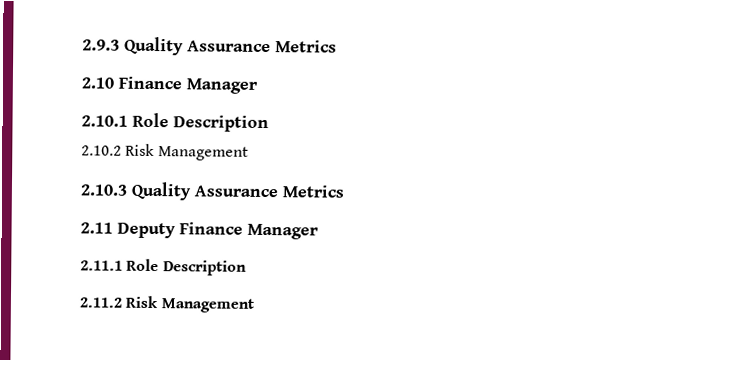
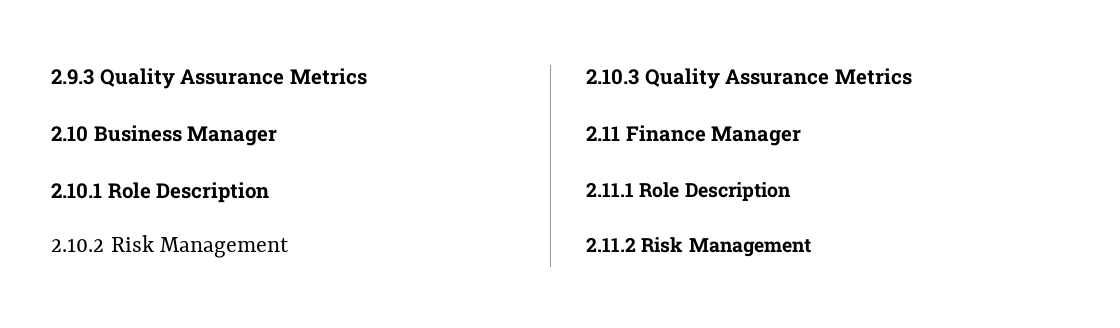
[118,76,182,90] Finance -> [93,125,182,142] Business
[117,222,176,239] Deputy -> (620, 133) none

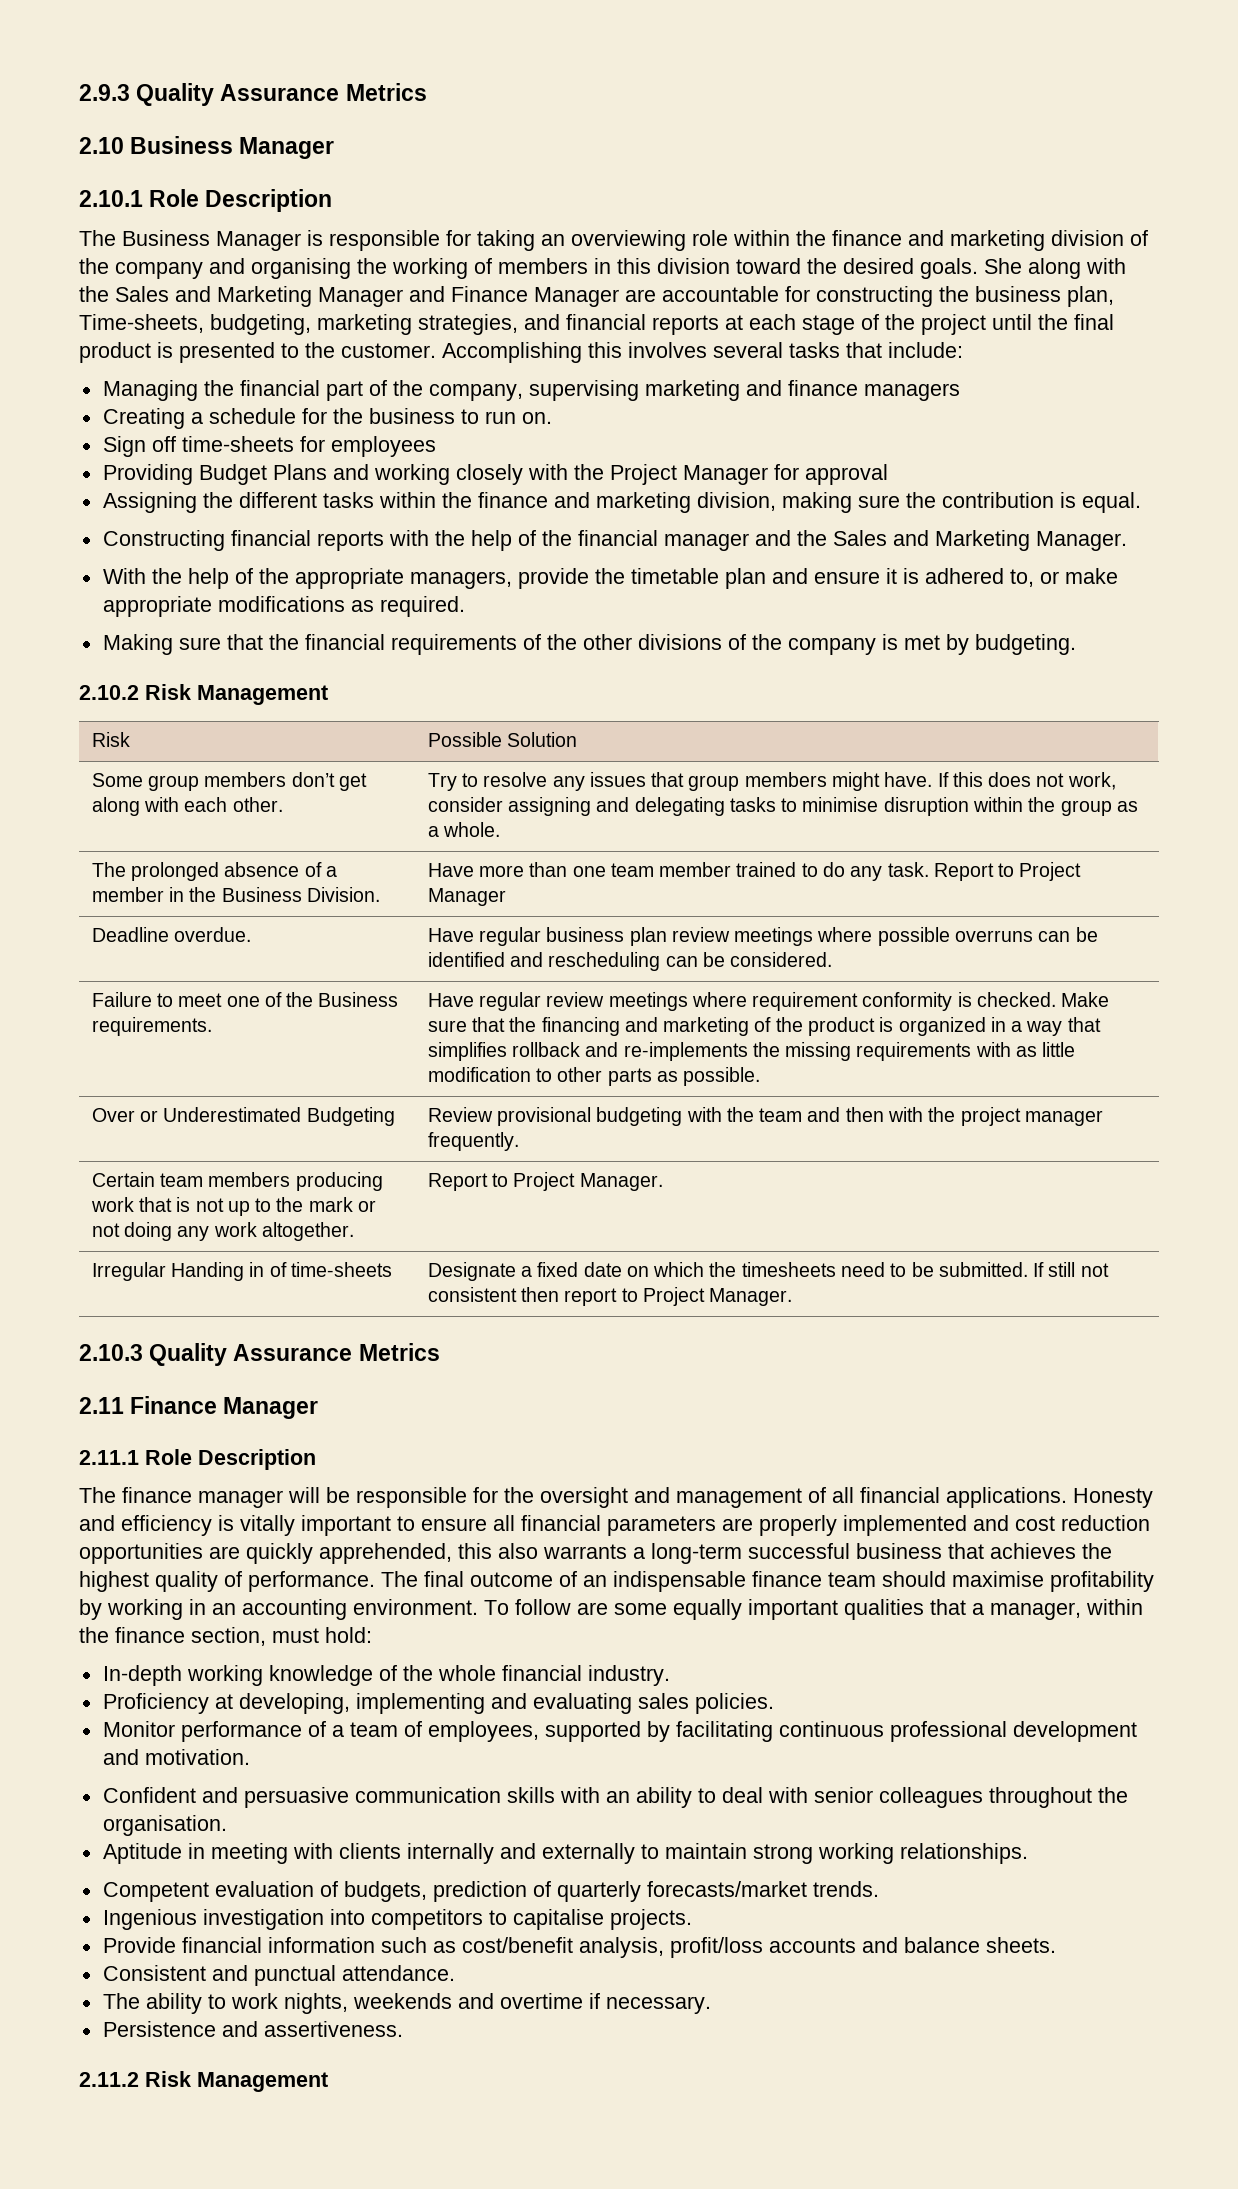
[51,235,290,258] 2.10.2 Risk Management -> [79,230,1148,251] [79,258,1126,279] [79,286,1114,307] [79,314,1114,335] [79,342,963,363] [102,380,960,401] [102,408,552,429] [102,436,436,457] [102,464,888,485] [102,492,1141,513] [102,530,1127,551] [102,568,1118,589] [102,596,465,617] [102,634,1076,655] [79,684,328,705] [91,732,130,747] [427,732,578,747] [91,772,367,791] [91,797,283,816] [427,772,1116,791] [427,797,1138,816] [427,822,501,837] [91,862,337,881] [91,887,380,902] [427,862,1082,881] [427,888,506,906] [91,927,252,942] [427,927,1098,946] [427,952,833,971] [91,992,399,1007] [91,1017,212,1036] [427,992,1110,1011] [427,1017,1101,1036] [427,1042,1076,1061] [427,1067,761,1086] [91,1107,395,1126] [427,1107,1103,1126] [427,1132,519,1151] [91,1172,383,1191] [90,1197,376,1216] [91,1222,354,1241] [427,1172,663,1191] [91,1262,392,1281] [427,1262,1109,1281] [427,1287,793,1306] The Business Manager is responsible for taking an overviewing role within the finance and marketing division of the company and organising the working of members in this division toward the desired goals. She along with the Sales and Marketing Manager and Finance Manager are accountable for constructing the business plan, Time-sheets, budgeting, marketing strategies, and financial reports at each stage of the project until the final product is presented to the customer. Accomplishing this involves several tasks that include: // Managing the financial part of the company, supervising marketing and finance managers // Creating a schedule for the business to run on. // Sign off time-sheets for employees // Providing Budget Plans and working closely with the Project Manager for approval // Assigning the different tasks within the finance and marketing division, making sure the contribution is equal. // Constructing financial reports with the help of the financial manager and the Sales and Marketing Manager. // With the help of the appropriate managers, provide the timetable plan and ensure it is adhered to, or make appropriate modifications as required. // Making sure that the financial requirements of the other divisions of the company is met by budgeting. // 2.10.2 Risk Management // Risk | Possible Solution // Some group members don’t get along with each other. | Try to resolve any issues that group members might have. If this does not work, consider assigning and delegating tasks to minimise disruption within the group as a whole. // The prolonged absence of a member in the Business Division. | Have more than one team member trained to do any task. Report to Project Manager // Deadline overdue. | Have regular business plan review meetings where possible overruns can be identified and rescheduling can be considered. // Failure to meet one of the Business requirements. | Have regular review meetings where requirement conformity is checked. Make sure that the financing and marketing of the product is organized in a way that simplifies rollback and re-implements the missing requirements with as little modification to other parts as possible. // Over or Underestimated Budgeting | Review provisional budgeting with the team and then with the project manager frequently. // Certain team members producing work that is not up to the mark or not doing any work altogether. | Report to Project Manager. // Irregular Handing in of time-sheets | Designate a fixed date on which the timesheets need to be submitted. If still not consistent then report to Project Manager.
(791, 191) none -> [79,1487,1153,1508] [79,1515,1150,1536] [79,1543,1112,1564] [79,1571,1154,1592] [79,1599,1143,1620] [79,1627,372,1646] [102,1665,670,1686] [102,1693,774,1714] [102,1721,1137,1742] [102,1749,250,1765] [102,1787,1128,1808] [102,1815,227,1836] [102,1843,1028,1864] [102,1881,879,1902] [102,1909,692,1930] [102,1937,1056,1958] [102,1965,455,1986] [102,1993,711,2014] [102,2021,403,2037] // The finance manager will be responsible for the oversight and management of all financial applications. Honesty and efficiency is vitally important to ensure all financial parameters are properly implemented and cost reduction opportunities are quickly apprehended, this also warrants a long-term successful business that achieves the highest quality of performance. The final outcome of an indispensable finance team should maximise profitability by working in an accounting environment. To follow are some equally important qualities that a manager, within the finance section, must hold: // In-depth working knowledge of the whole financial industry. // Proficiency at developing, implementing and evaluating sales policies. // Monitor performance of a team of employees, supported by facilitating continuous professional development and motivation. // Confident and persuasive communication skills with an ability to deal with senior colleagues throughout the organisation. // Aptitude in meeting with clients internally and externally to maintain strong working relationships. // Competent evaluation of budgets, prediction of quarterly forecasts/market trends. // Ingenious investigation into competitors to capitalise projects. // Provide financial information such as cost/benefit analysis, profit/loss accounts and balance sheets. // Consistent and punctual attendance. // The ability to work nights, weekends and overtime if necessary. // Persistence and assertiveness.

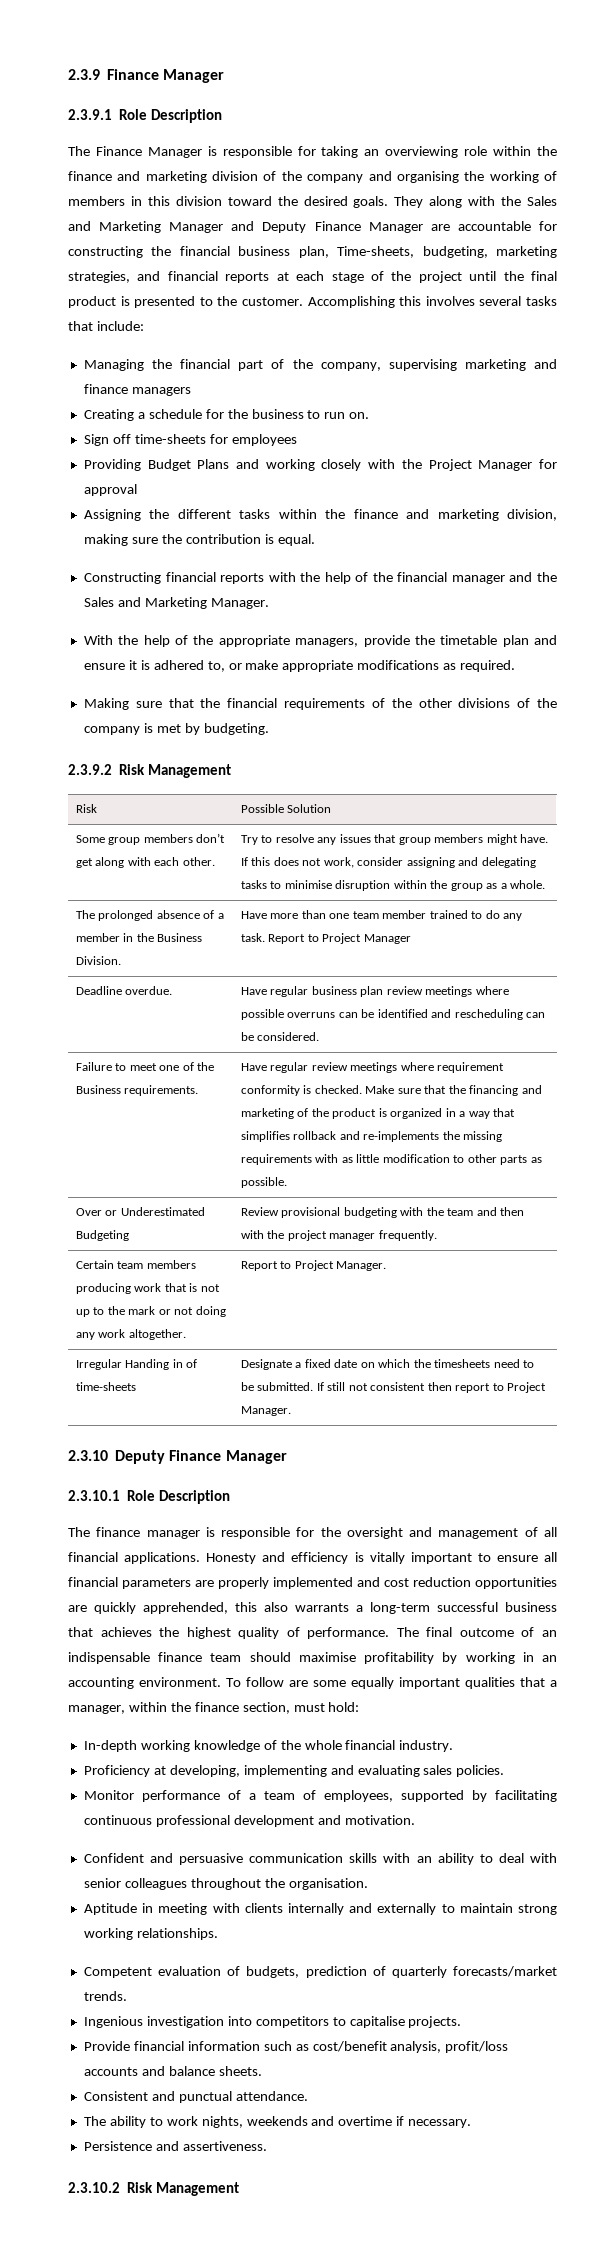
[79,83,427,106] [79,136,335,159] [79,189,333,212] [79,230,210,246] 2.9.3 Quality Assurance Metrics // 2.10 Business Manager // 2.10.1 Role Description // The Business -> [68,69,225,83] [68,109,223,123] [68,146,142,156] 2.3.9 Finance Manager // 2.3.9.1 Role Description // The Finance
[984,258,1022,274] She -> [394,196,424,208] They
(445, 294) none -> [262,222,307,233] Deputy
(969, 294) none -> [179,246,230,256] financial
[79,685,139,700] 2.10.2 -> [68,764,112,775] 2.3.9.2
[79,1343,440,1366] [79,1396,319,1419] [79,1450,139,1465] 2.10.3 Quality Assurance Metrics // 2.11 Finance Manager // 2.11.1 -> [68,1450,287,1464] [68,1490,120,1501] 2.3.10 Deputy Finance Manager // 2.3.10.1
[288,1487,350,1503] will be -> [205,1527,215,1537] is
[79,2072,139,2087] 2.11.2 -> [68,2182,120,2193] 2.3.10.2

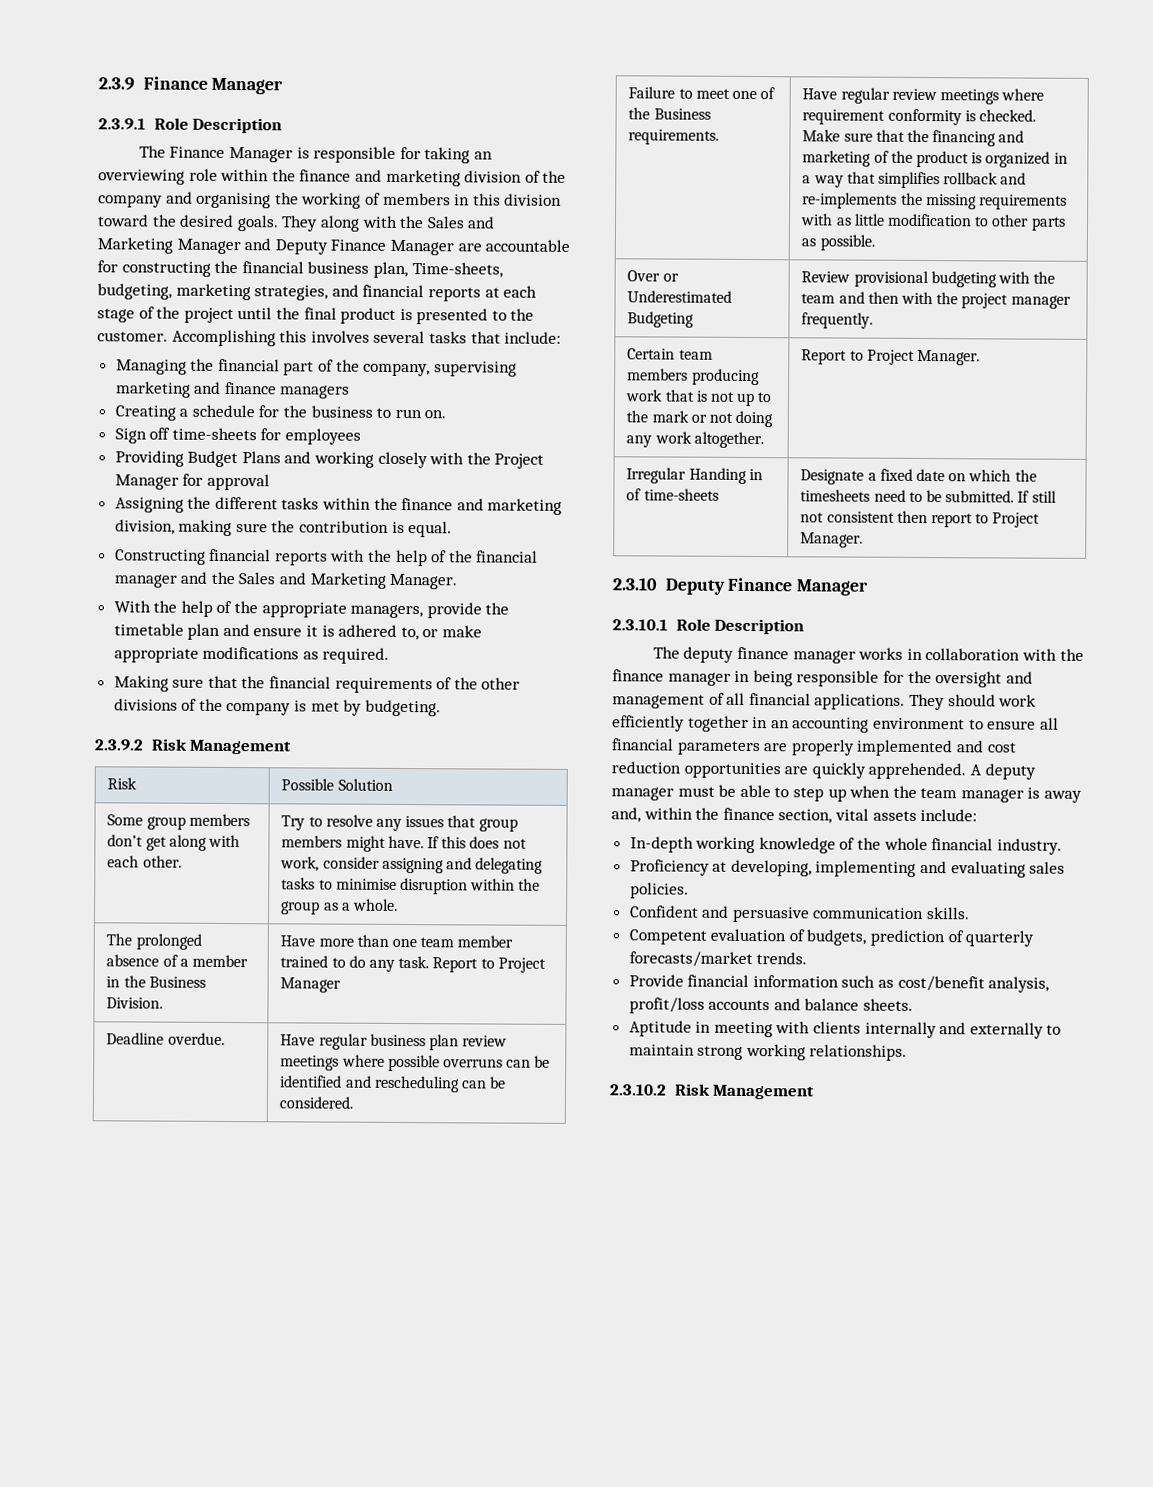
[96,1527,215,1539] finance manager is -> [683,646,1084,664] [612,669,793,687] deputy finance manager works in collaboration with the finance manager in being
[206,1552,472,1564] Honesty and efficiency is vitally important -> [908,693,1037,711] [612,715,965,733] They should work efficiently together in an accounting environment
[143,1602,557,1614] [68,1627,557,1639] [68,1652,557,1664] [68,1677,557,1689] [68,1705,125,1714] apprehended, this also warrants a long-term successful business that achieves the highest quality of performance. The final outcome of an indispensable finance team should maximise profitability by working in an accounting environment. To follow are some equally important qualities that a manager, -> [868,762,1036,780] [611,784,1083,803] [611,807,641,823] apprehended. A deputy manager must be able to step up when the team manager is away and,
[293,1702,360,1712] must hold: -> [834,808,978,822] vital assets include:
[83,1790,557,1802] [83,1815,415,1827] [83,1853,558,1865] [83,1878,368,1890] Monitor performance of a team of employees, supported by facilitating continuous professional development and motivation. // Confident and persuasive communication skills with an ability to deal with senior colleagues throughout the organisation. -> [628,905,971,923] [628,928,1035,947] [628,951,808,968] [628,974,1050,993] [628,997,914,1014] Confident and persuasive communication skills. // Competent evaluation of budgets, prediction of quarterly forecasts/market trends. // Provide financial information such as cost/benefit analysis, profit/loss accounts and balance sheets.
[83,1966,557,1978] [83,1991,127,2001] [83,2016,462,2028] [83,2041,509,2053] [83,2066,262,2076] [83,2091,308,2103] [83,2116,472,2128] [83,2141,267,2151] // Competent evaluation of budgets, prediction of quarterly forecasts/market trends. // Ingenious investigation into competitors to capitalise projects. // Provide financial information such as cost/benefit analysis, profit/loss accounts and balance sheets. // Consistent and punctual attendance. // The ability to work nights, weekends and overtime if necessary. // Persistence and assertiveness. -> (908, 1052) none

